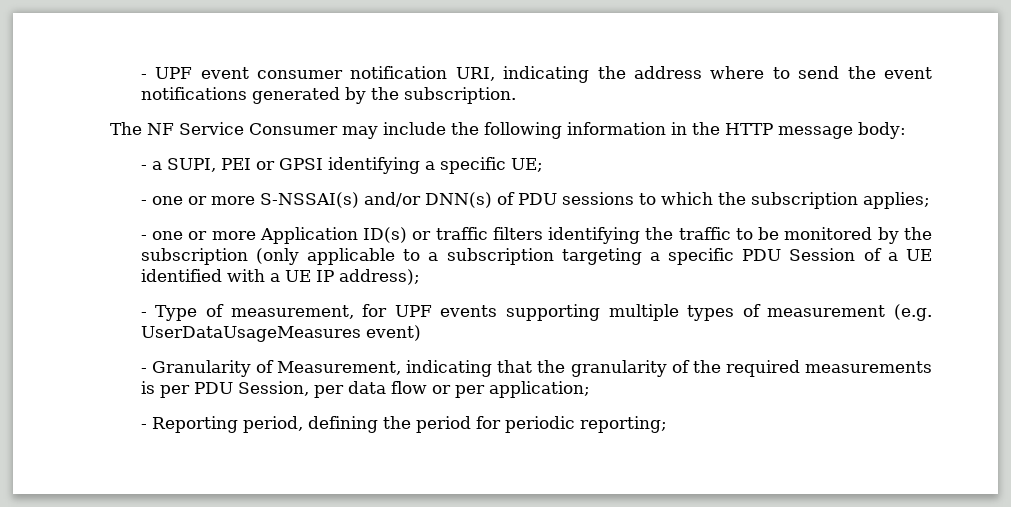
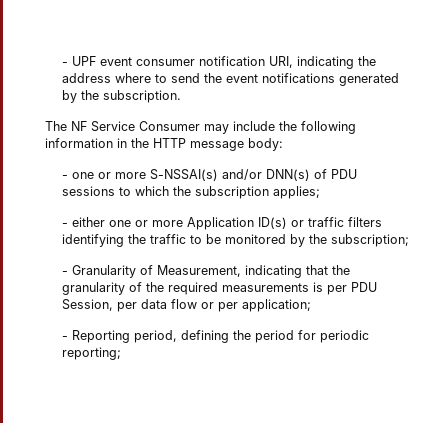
[140,157,543,174] // - a SUPI, PEI or GPSI identifying a specific UE; -> (283, 144) none
(147, 237) none -> [72,217,106,227] either
[140,248,933,265] [140,269,420,285] [140,304,932,321] [140,325,421,342] subscription (only applicable to a subscription targeting a specific PDU Session of a UE identified with a UE IP address); // - Type of measurement, for UPF events supporting multiple types of measurement (e.g. UserDataUsageMeasures event) -> [331,234,410,247] subscription;

